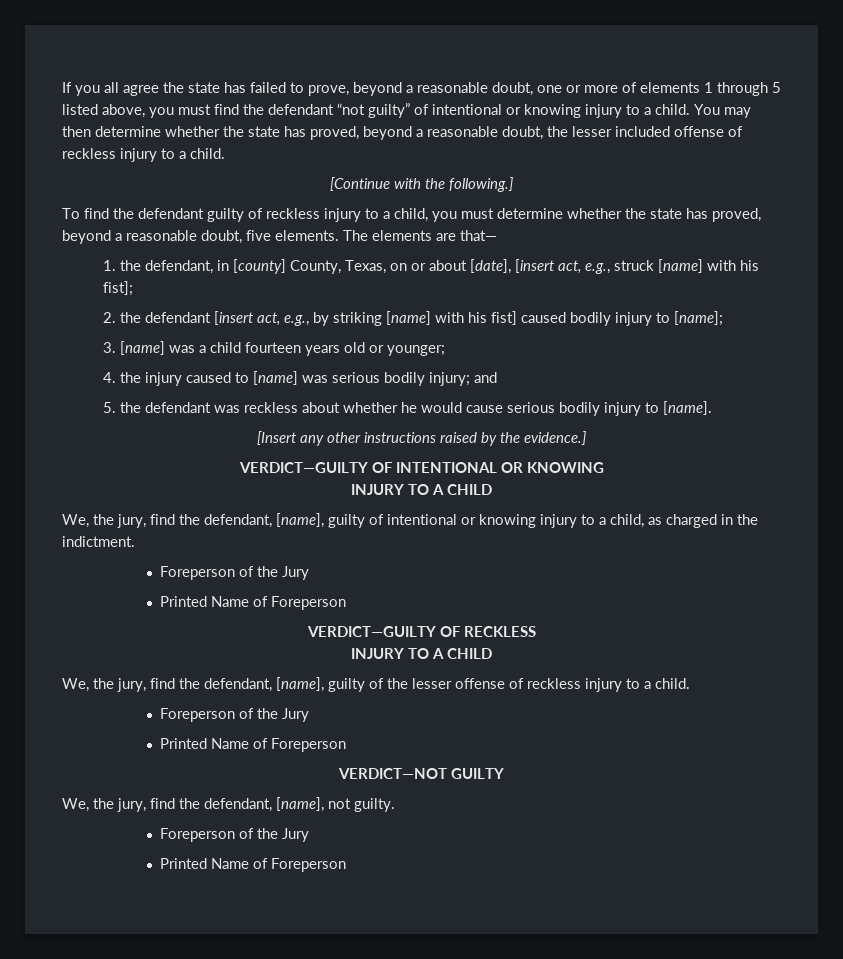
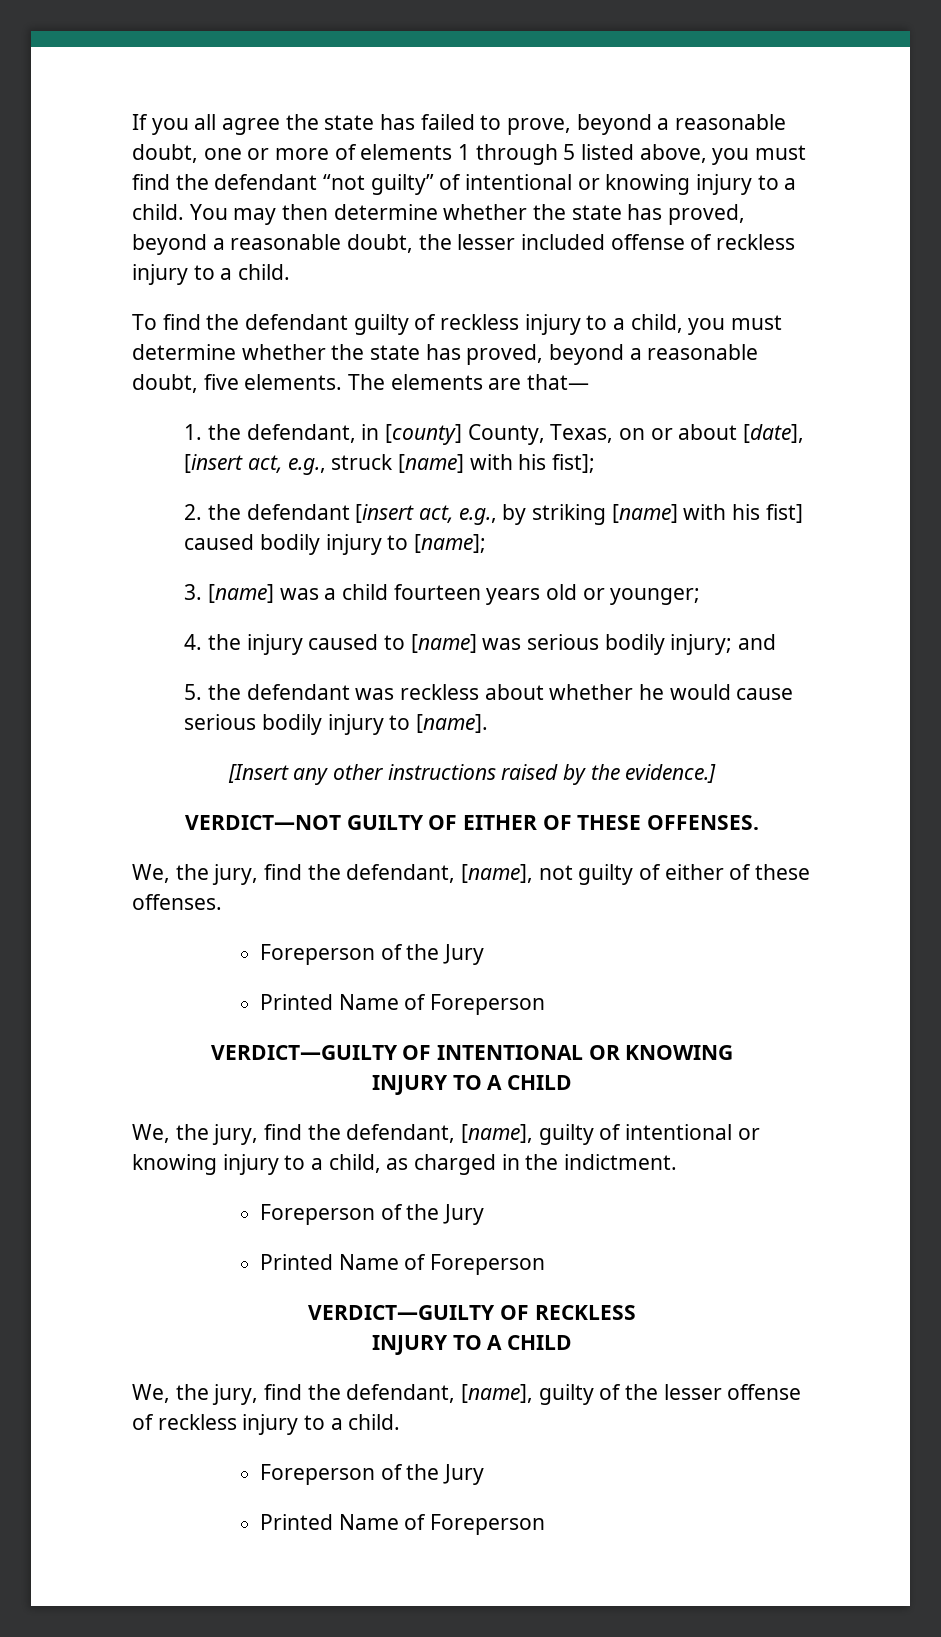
[330,177,513,192] // [Continue with the following.] -> (291, 272) none
(586, 438) none -> [184,815,760,830] [132,864,811,885] [132,894,222,910] [259,944,484,965] [259,994,545,1015] // VERDICT—NOT GUILTY OF EITHER OF THESE OFFENSES. // We, the jury, find the defendant, [name], not guilty of either of these offenses. // Foreperson of the Jury // Printed Name of Foreperson
[338,768,504,779] [62,797,395,812] [160,828,310,842] [160,858,347,872] // VERDICT—NOT GUILTY // We, the jury, find the defendant, [name], not guilty. // Foreperson of the Jury // Printed Name of Foreperson -> (545, 1524) none

